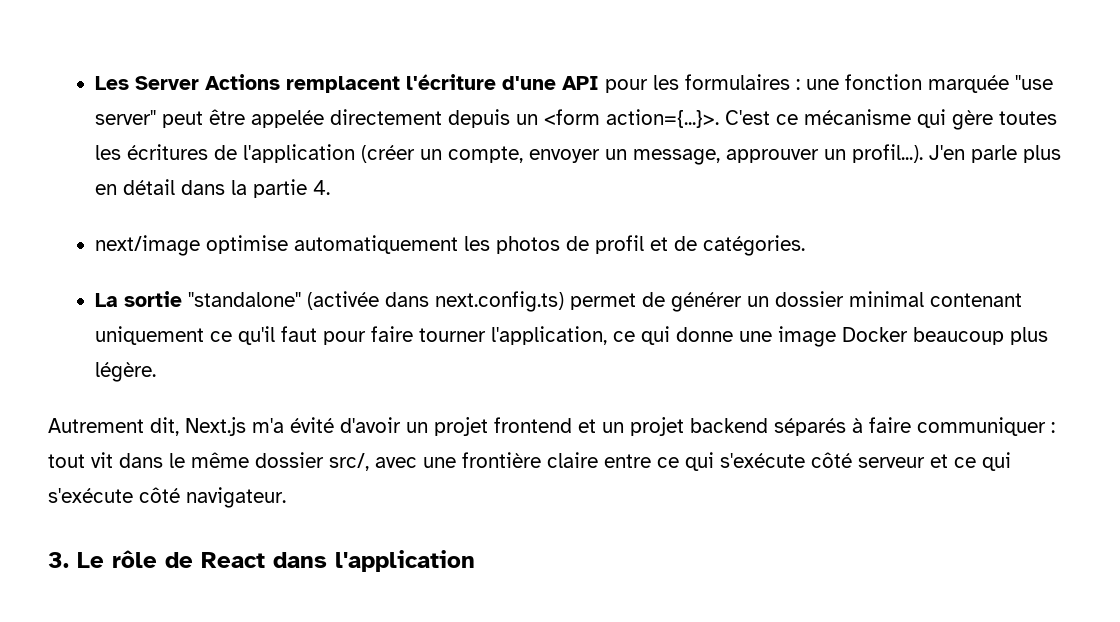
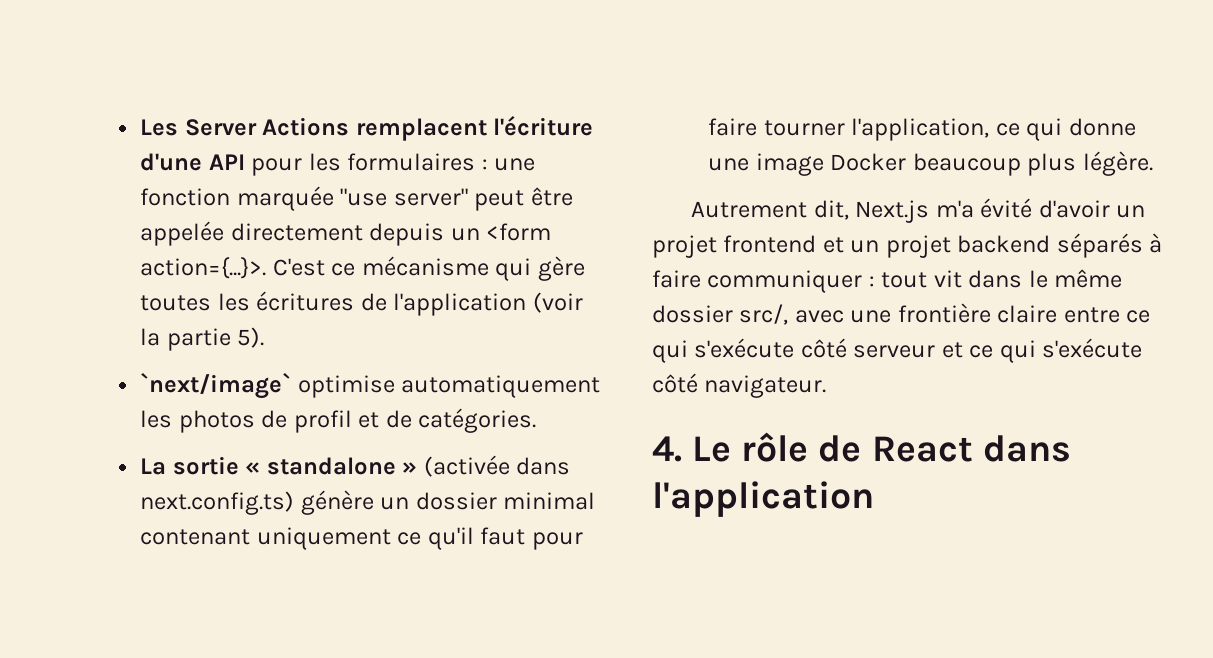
[361,144,1062,165] [95,179,331,198] [95,235,201,256] (créer un compte, envoyer un message, approuver un profil...). J'en parle plus en détail dans la partie 4. // next/image -> [532,292,583,313] [140,327,265,351] [140,373,292,399] (voir la partie 5). // `next/image`
[188,291,743,312] "standalone" (activée dans next.config.ts) permet de générer -> [245,455,571,477] [140,490,374,515] « standalone » (activée dans next.config.ts) génère
[48,552,69,568] 3. -> [652,436,682,462] 4.

